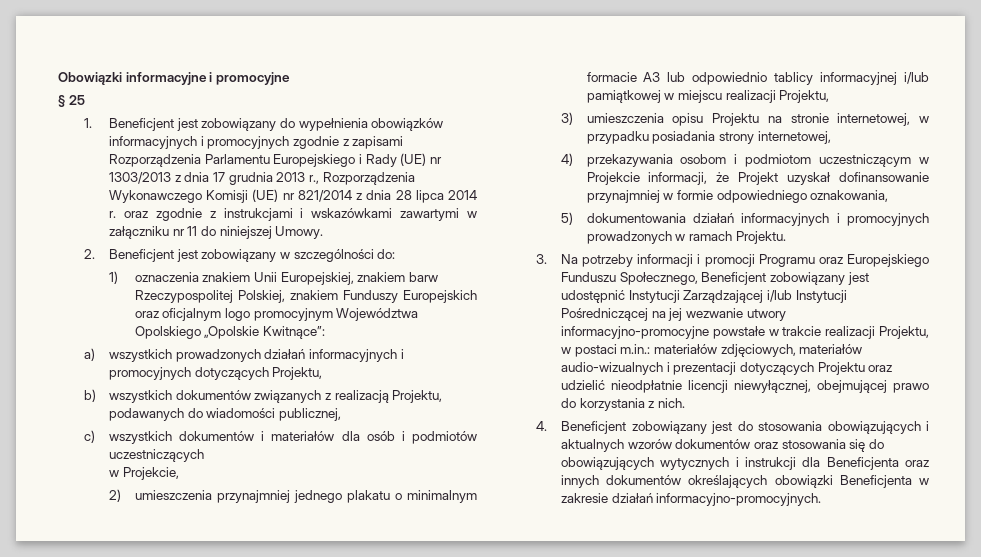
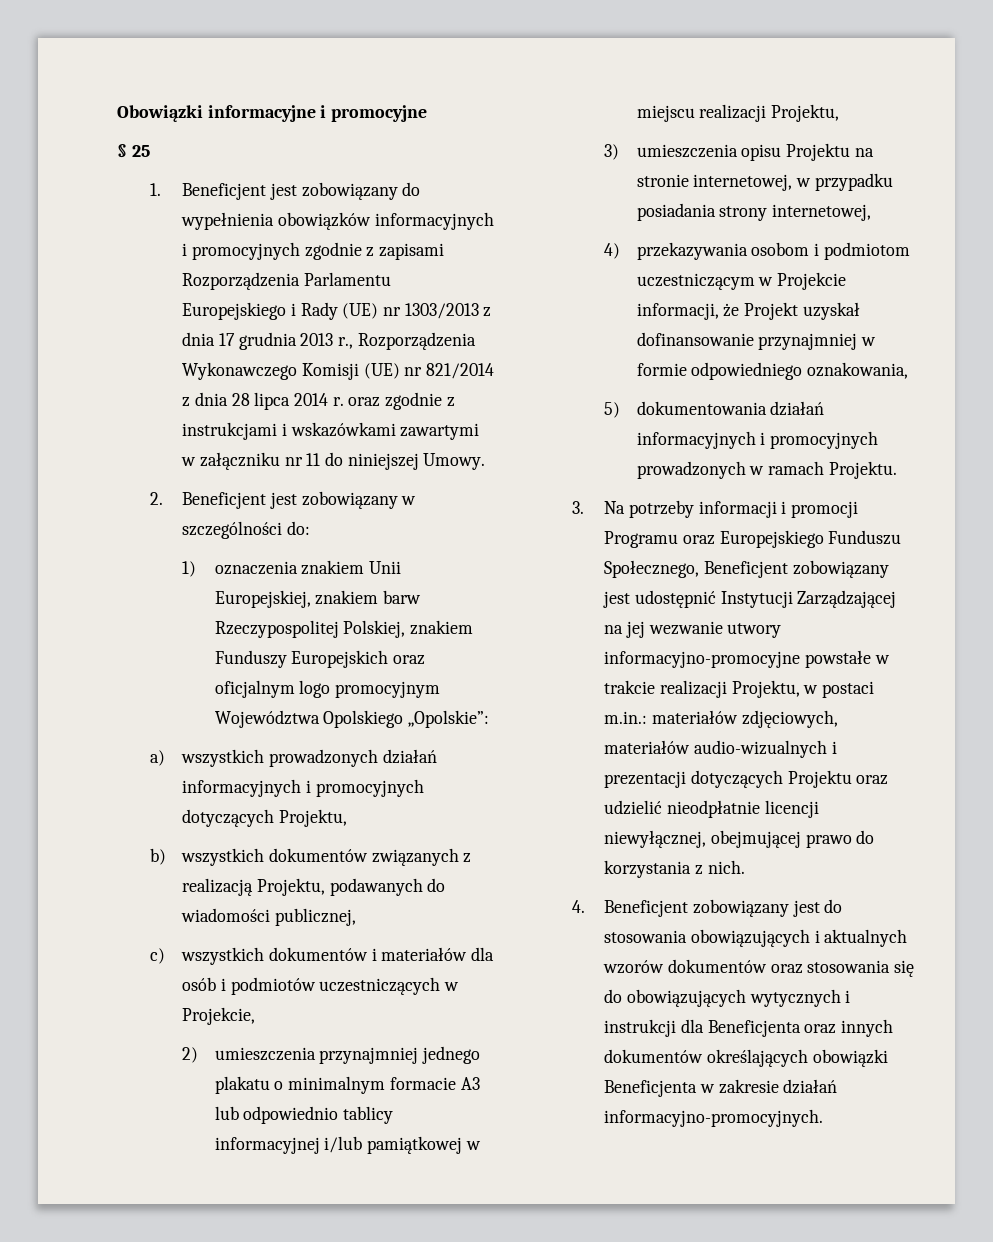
[204,326,325,339] „Opolskie Kwitnące”: -> [408,710,490,728] „Opolskie”:
(205, 455) // -> (441, 986) none
[766,290,847,303] [561,308,649,321] i/lub Instytucji Pośredniczącej -> (897, 599) none

